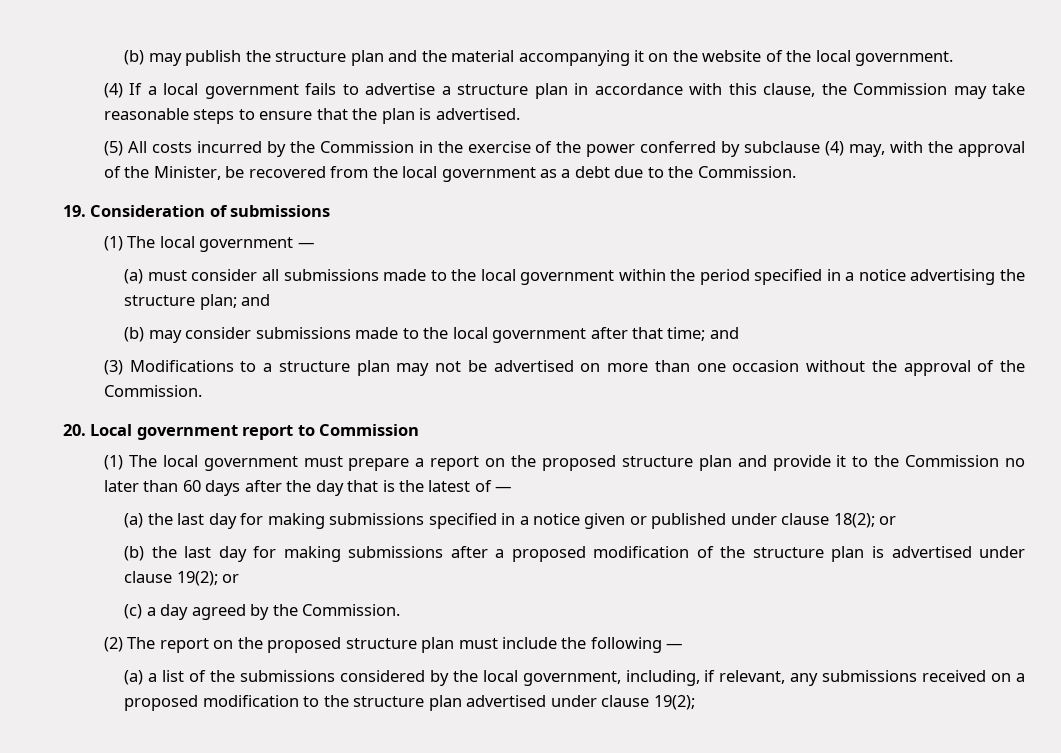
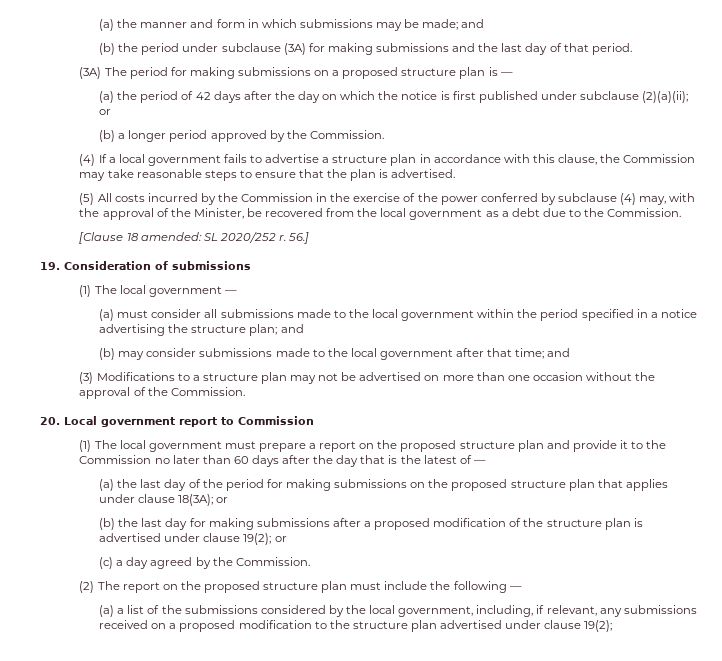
[124,50,954,66] (b) may publish the structure plan and the material accompanying it on the website of the local government. -> [99,19,485,31] [99,43,632,55] [79,67,513,79] [99,91,689,103] [99,109,112,115] [99,130,384,142] (a) the manner and form in which submissions may be made; and // (b) the period under subclause (3A) for making submissions and the last day of that period. // (3A) The period for making submissions on a proposed structure plan is — // (a) the period of 42 days after the day on which the notice is first published under subclause (2)(a)(ii); or // (b) a longer period approved by the Commission.
(796, 172) none -> [79,232,310,244] // [Clause 18 amended: SL 2020/252 r. 56.]
[240,513,875,529] for making submissions specified in a notice given or published under clause 18(2); -> [188,479,668,491] [99,494,214,506] of the period for making submissions on the proposed structure plan that applies under clause 18(3A);

